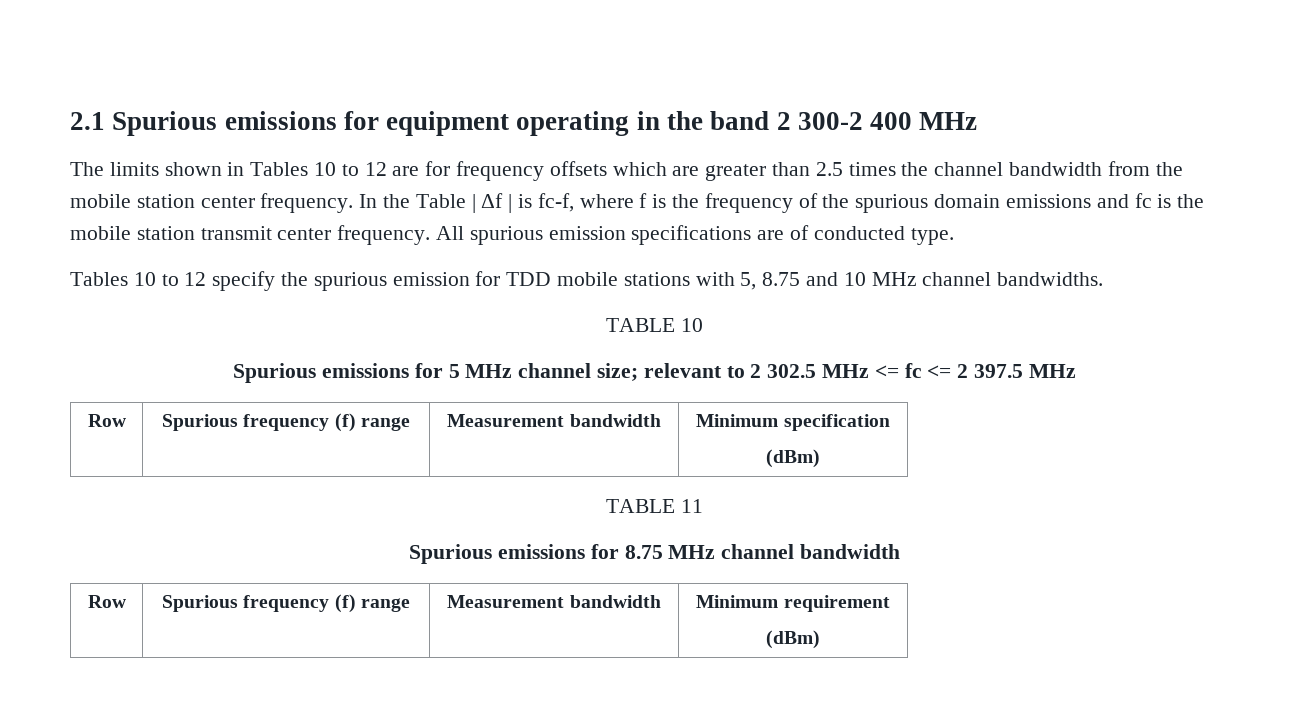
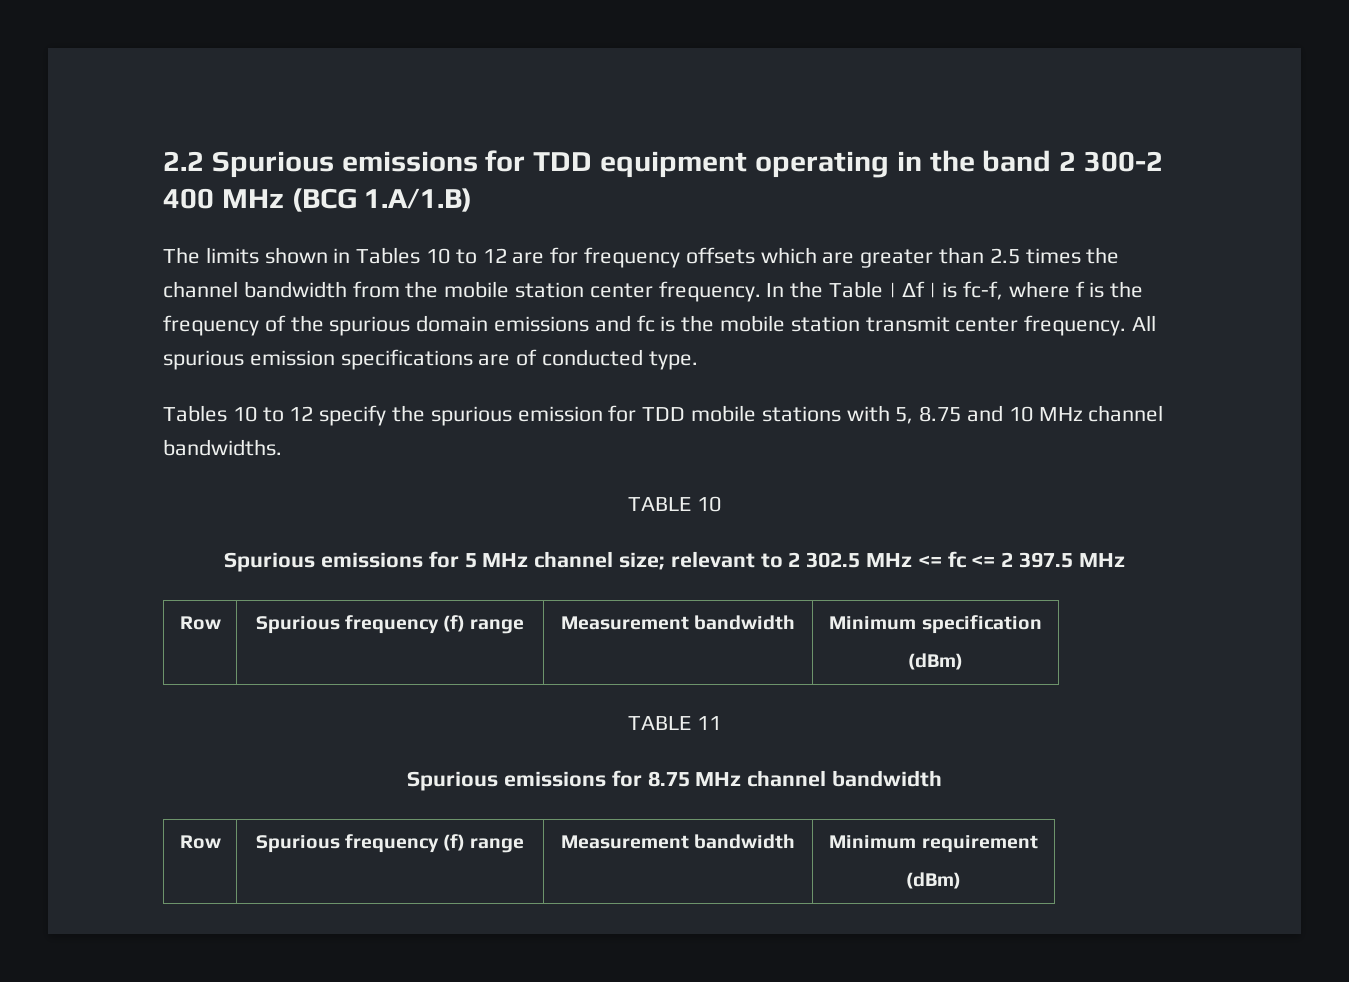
[70,111,379,136] 2.1 Spurious emissions for -> [163,150,593,178] 2.2 Spurious emissions for TDD
(978, 121) none -> [291,188,473,212] (BCG 1.A/1.B)

